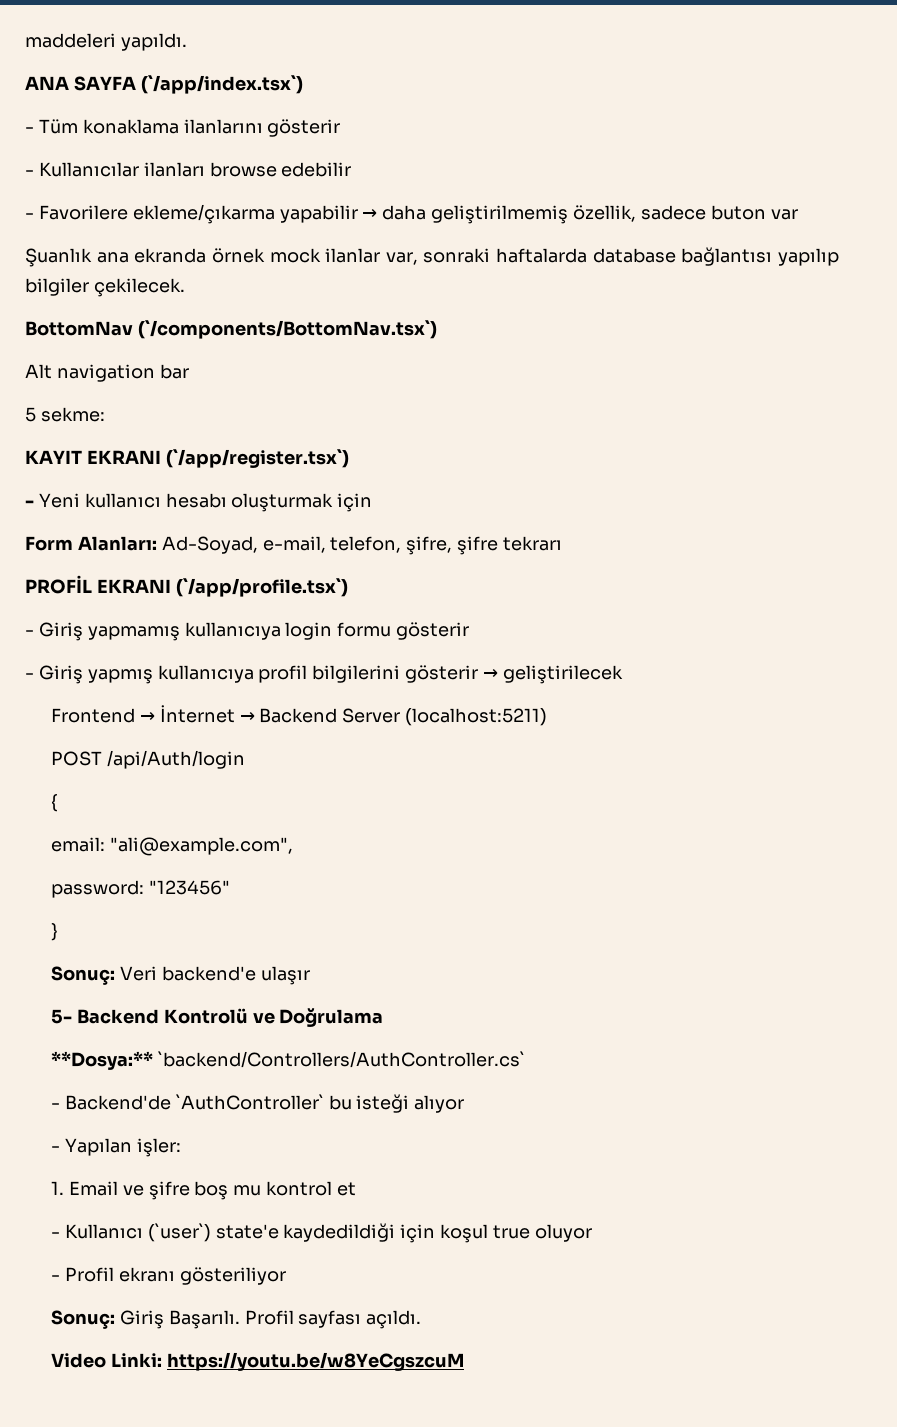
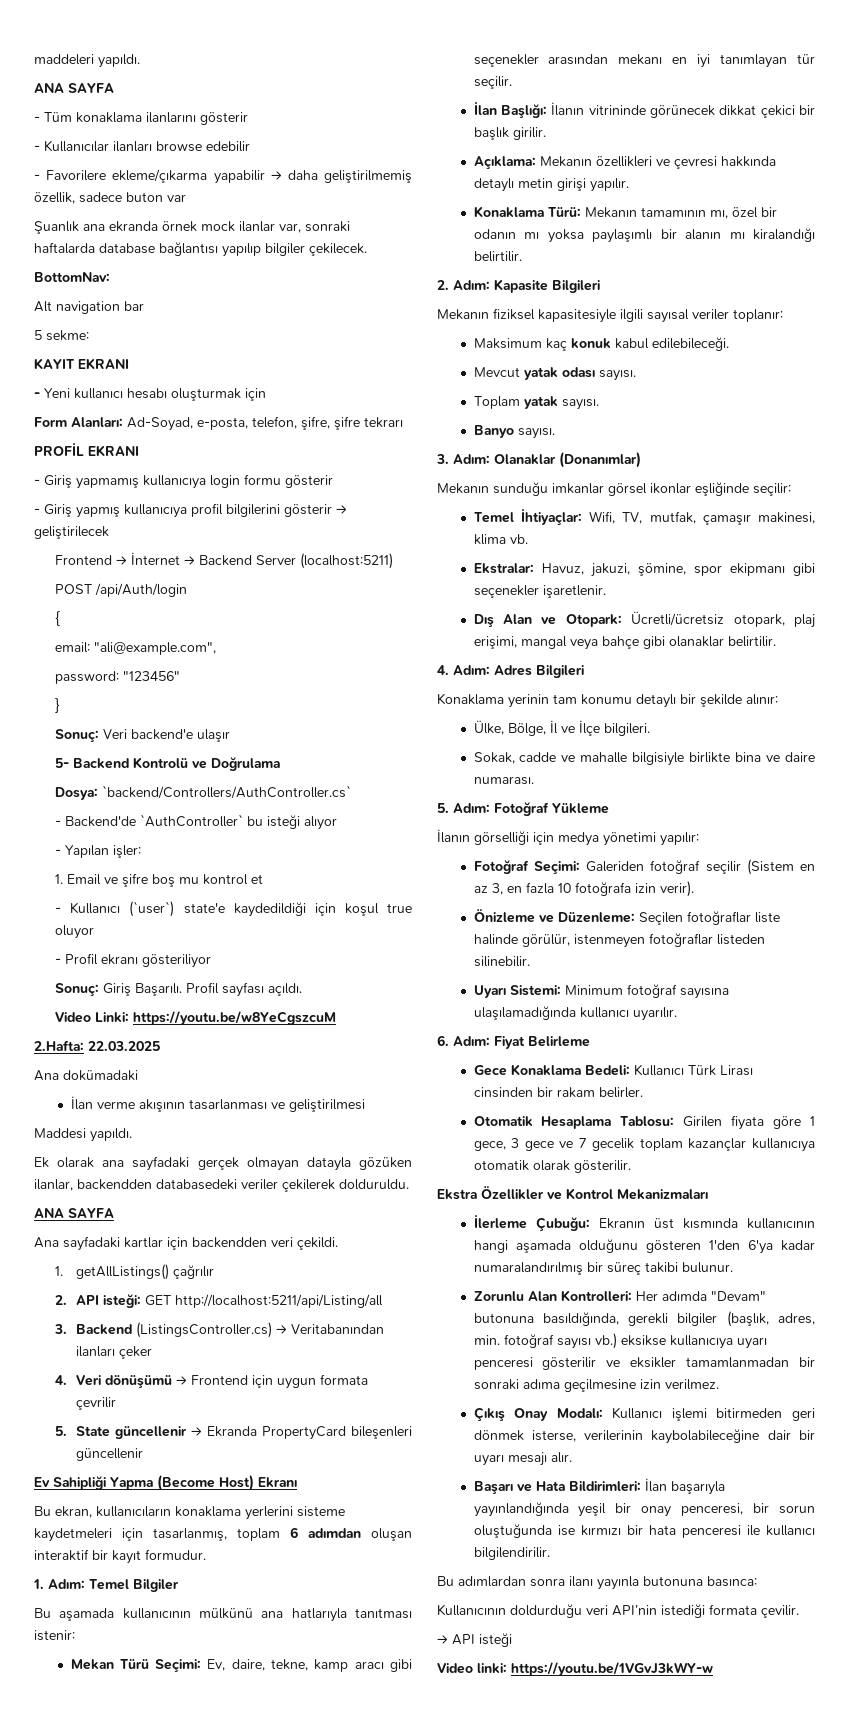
[140,75,303,94] (`/app/index.tsx`) -> (114, 88) none
[25,320,437,339] BottomNav (`/components/BottomNav.tsx`) -> [34,272,110,282] BottomNav:
[165,449,349,468] (`/app/register.tsx`) -> (129, 364) none
[262,536,326,553] e-mail, -> [197,417,248,430] e-posta,
[175,578,348,597] (`/app/profile.tsx`) -> (139, 451) none
[51,1051,154,1070] **Dosya:** -> [55,787,99,800] Dosya:
(464, 1361) none -> [34,1040,160,1051] [34,1070,138,1081] [70,1096,365,1112] [34,1128,132,1142] [34,1156,412,1171] [34,1179,409,1192] [34,1208,114,1218] [34,1236,338,1251] [55,1264,215,1280] [55,1294,384,1308] [54,1322,385,1338] [76,1346,153,1359] [55,1374,369,1389] [76,1397,117,1410] [55,1426,412,1440] [76,1448,144,1461] [34,1475,297,1491] [34,1506,345,1520] [34,1527,412,1542] [34,1549,206,1564] [33,1579,179,1592] [34,1608,412,1622] [34,1630,75,1641] [70,1659,412,1672] [473,54,815,68] [473,76,512,89] [473,102,815,118] [473,127,546,140] [473,156,776,169] [473,178,629,192] [473,206,777,219] [473,228,815,243] [473,251,522,262] [437,279,600,293] [437,308,783,323] [473,337,729,351] [473,367,636,381] [473,396,599,410] [473,425,555,439] [436,452,641,468] [437,482,791,496] [473,509,815,525] [473,534,528,545] [473,563,815,577] [473,585,606,598] [473,611,815,628] [473,636,776,650] [437,665,584,678] [437,693,778,708] [473,720,650,736] [473,752,815,766] [473,776,534,785] [437,802,609,816] [437,829,699,846] [473,859,815,875] [473,881,694,897] [473,909,780,925] [473,933,765,948] [473,956,530,967] [473,984,729,999] [473,1006,677,1021] [437,1035,590,1049] [473,1064,753,1076] [473,1087,643,1098] [473,1115,815,1130] [473,1138,815,1152] [473,1160,631,1173] [437,1186,708,1200] [473,1215,815,1231] [473,1239,815,1254] [473,1262,733,1275] [473,1290,766,1302] [473,1311,815,1327] [473,1333,767,1349] [473,1357,815,1370] [473,1379,719,1392] [473,1407,815,1421] [473,1429,815,1444] [473,1452,572,1466] [473,1478,725,1495] [473,1502,815,1517] [473,1524,815,1538] [473,1547,550,1560] [437,1576,757,1590] [437,1604,799,1618] [437,1633,512,1647] [437,1662,713,1676] // 2.Hafta: 22.03.2025 // Ana dokümadaki // İlan verme akışının tasarlanması ve geliştirilmesi // Maddesi yapıldı. // Ek olarak ana sayfadaki gerçek olmayan datayla gözüken ilanlar, backendden databasedeki veriler çekilerek dolduruldu. // ANA SAYFA // Ana sayfadaki kartlar için backendden veri çekildi. // 1. getAllListings() çağrılır // 2. API isteği: GET http://localhost:5211/api/Listing/all // 3. Backend (ListingsController.cs) → Veritabanından ilanları çeker // 4. Veri dönüşümü → Frontend için uygun formata çevrilir // 5. State güncellenir → Ekranda PropertyCard bileşenleri güncellenir // Ev Sahipliği Yapma (Become Host) Ekranı // Bu ekran, kullanıcıların konaklama yerlerini sisteme kaydetmeleri için tasarlanmış, toplam 6 adımdan oluşan interaktif bir kayıt formudur. // 1. Adım: Temel Bilgiler // Bu aşamada kullanıcının mülkünü ana hatlarıyla tanıtması istenir: // Mekan Türü Seçimi: Ev, daire, tekne, kamp aracı gibi seçenekler arasından mekanı en iyi tanımlayan tür seçilir. // İlan Başlığı: İlanın vitrininde görünecek dikkat çekici bir başlık girilir. // Açıklama: Mekanın özellikleri ve çevresi hakkında detaylı metin girişi yapılır. // Konaklama Türü: Mekanın tamamının mı, özel bir odanın mı yoksa paylaşımlı bir alanın mı kiralandığı belirtilir. // 2. Adım: Kapasite Bilgileri // Mekanın fiziksel kapasitesiyle ilgili sayısal veriler toplanır: // Maksimum kaç konuk kabul edilebileceği. // Mevcut yatak odası sayısı. // Toplam yatak sayısı. // Banyo sayısı. // 3. Adım: Olanaklar (Donanımlar) // Mekanın sunduğu imkanlar görsel ikonlar eşliğinde seçilir: // Temel İhtiyaçlar: Wifi, TV, mutfak, çamaşır makinesi, klima vb. // Ekstralar: Havuz, jakuzi, şömine, spor ekipmanı gibi seçenekler işaretlenir. // Dış Alan ve Otopark: Ücretli/ücretsiz otopark, plaj erişimi, mangal veya bahçe gibi olanaklar belirtilir. // 4. Adım: Adres Bilgileri // Konaklama yerinin tam konumu detaylı bir şekilde alınır: // Ülke, Bölge, İl ve İlçe bilgileri. // Sokak, cadde ve mahalle bilgisiyle birlikte bina ve daire numarası. // 5. Adım: Fotoğraf Yükleme // İlanın görselliği için medya yönetimi yapılır: // Fotoğraf Seçimi: Galeriden fotoğraf seçilir (Sistem en az 3, en fazla 10 fotoğrafa izin verir). // Önizleme ve Düzenleme: Seçilen fotoğraflar liste halinde görülür, istenmeyen fotoğraflar listeden silinebilir. // Uyarı Sistemi: Minimum fotoğraf sayısına ulaşılamadığında kullanıcı uyarılır. // 6. Adım: Fiyat Belirleme // Gece Konaklama Bedeli: Kullanıcı Türk Lirası cinsinden bir rakam belirler. // Otomatik Hesaplama Tablosu: Girilen fiyata göre 1 gece, 3 gece ve 7 gecelik toplam kazançlar kullanıcıya otomatik olarak gösterilir. // Ekstra Özellikler ve Kontrol Mekanizmaları // İlerleme Çubuğu: Ekranın üst kısmında kullanıcının hangi aşamada olduğunu gösteren 1'den 6'ya kadar numaralandırılmış bir süreç takibi bulunur. // Zorunlu Alan Kontrolleri: Her adımda "Devam" butonuna basıldığında, gerekli bilgiler (başlık, adres, min. fotoğraf sayısı vb.) eksikse kullanıcıya uyarı penceresi gösterilir ve eksikler tamamlanmadan bir sonraki adıma geçilmesine izin verilmez. // Çıkış Onay Modalı: Kullanıcı işlemi bitirmeden geri dönmek isterse, verilerinin kaybolabileceğine dair bir uyarı mesajı alır. // Başarı ve Hata Bildirimleri: İlan başarıyla yayınlandığında yeşil bir onay penceresi, bir sorun oluştuğunda ise kırmızı bir hata penceresi ile kullanıcı bilgilendirilir. // Bu adımlardan sonra ilanı yayınla butonuna basınca: // Kullanıcının doldurduğu veri API’nin istediği formata çevilir. // → API isteği // Video linki: https://youtu.be/1VGvJ3kWY-w

